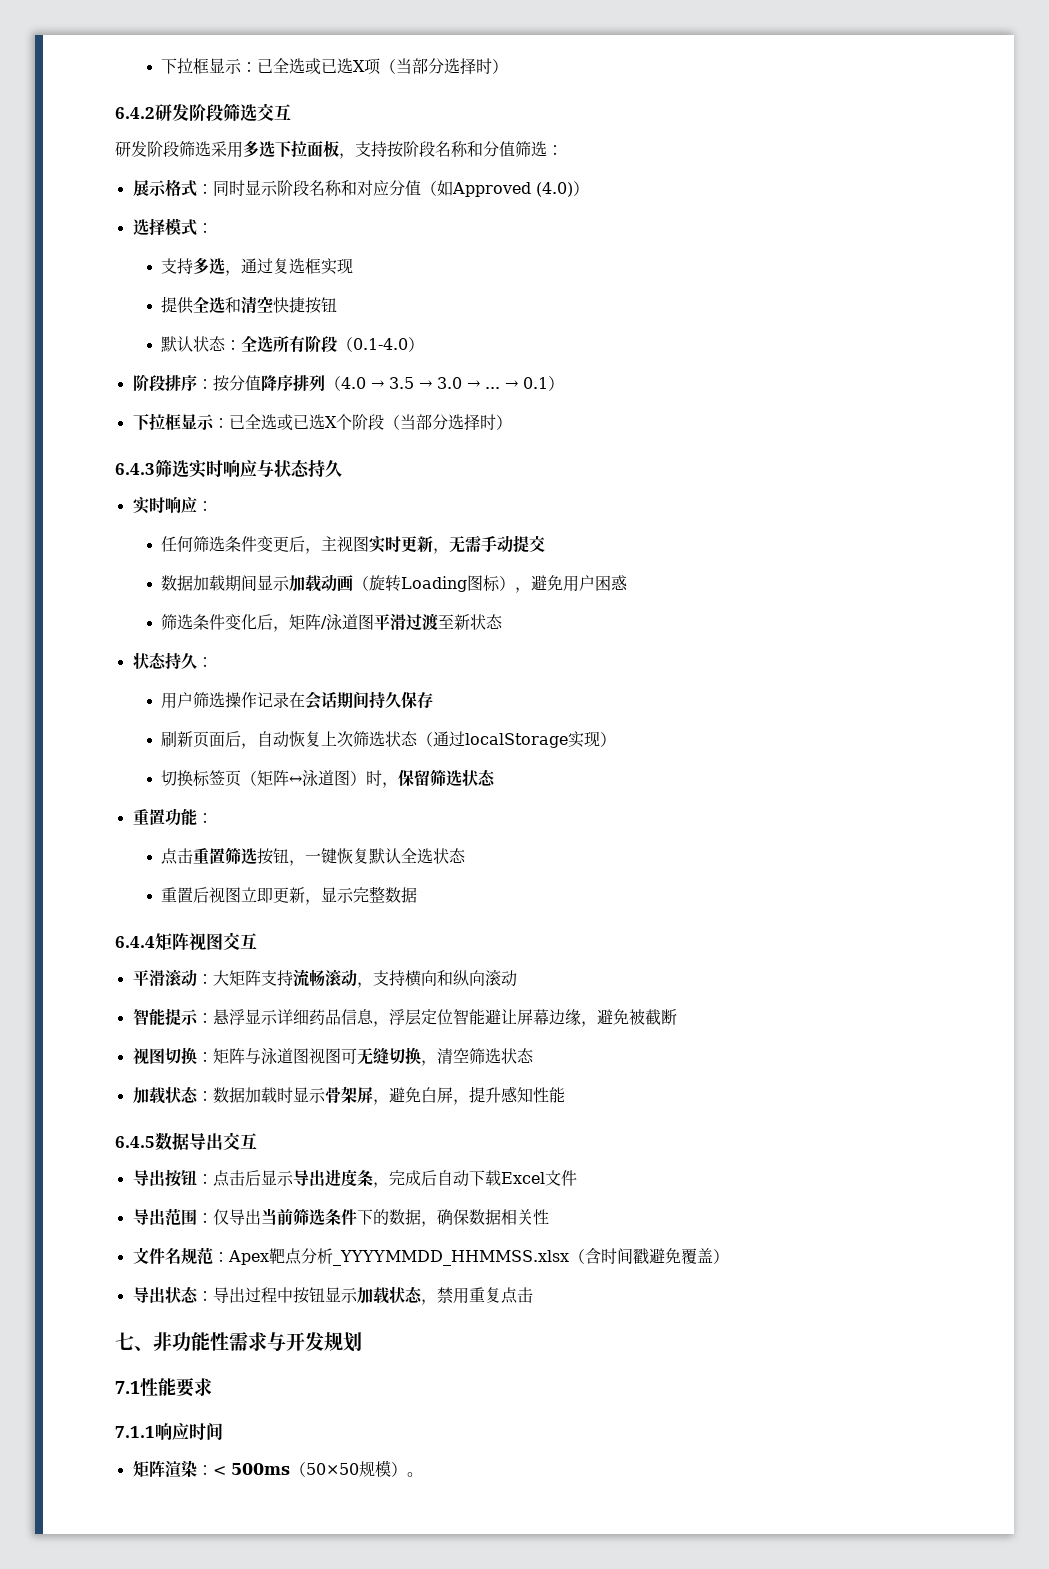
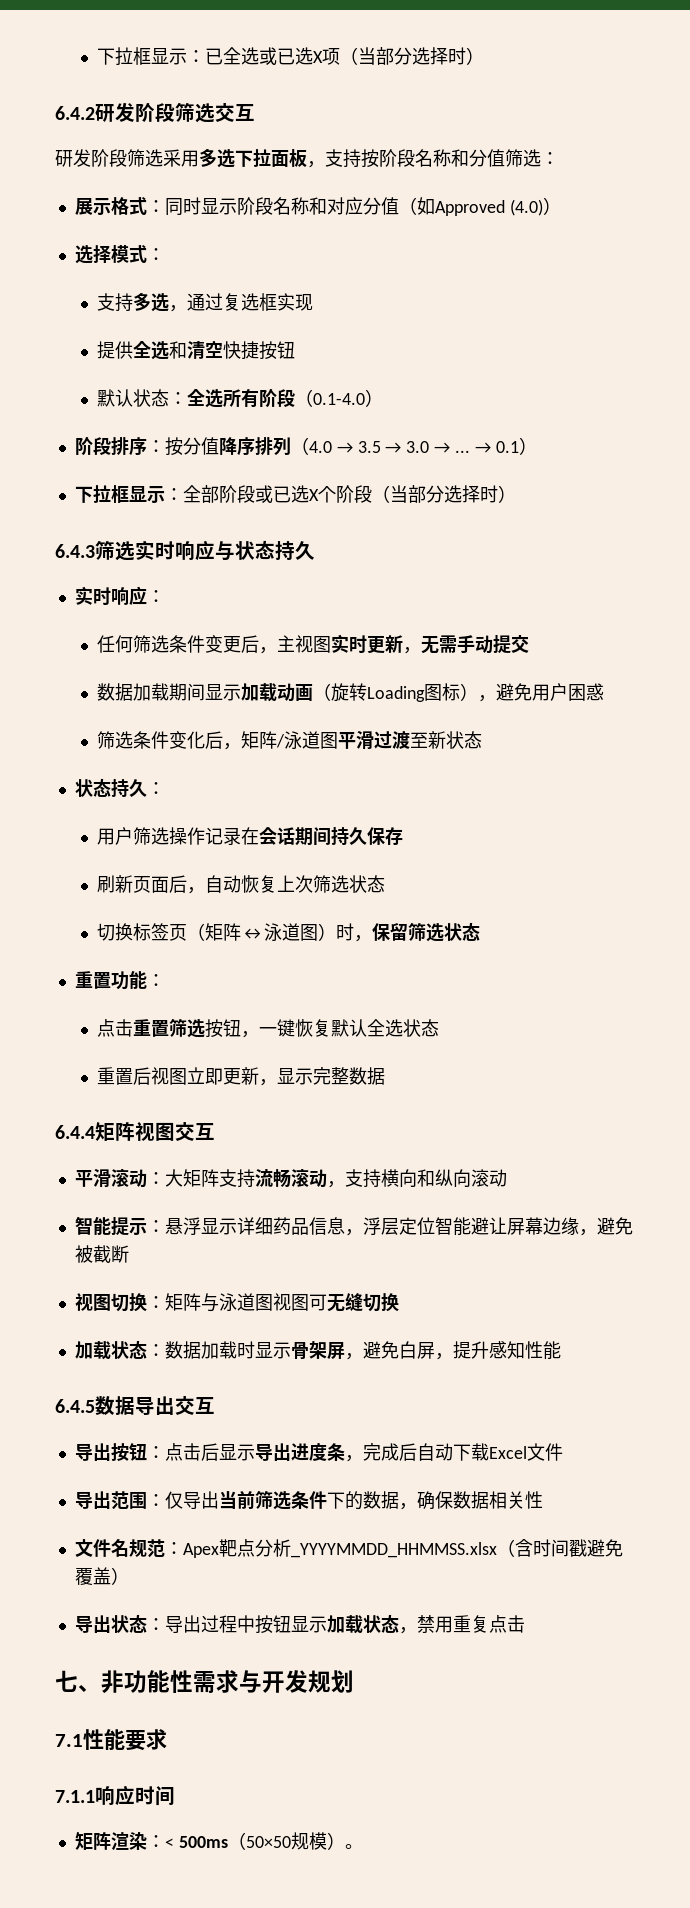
[228,414,277,430] 已全选 -> [182,485,255,503] 全部阶段
[417,731,617,748] （通过localStorage实现） -> (385, 884) none
[420,1048,534,1066] ，清空筛选状态 -> (399, 1302) none

